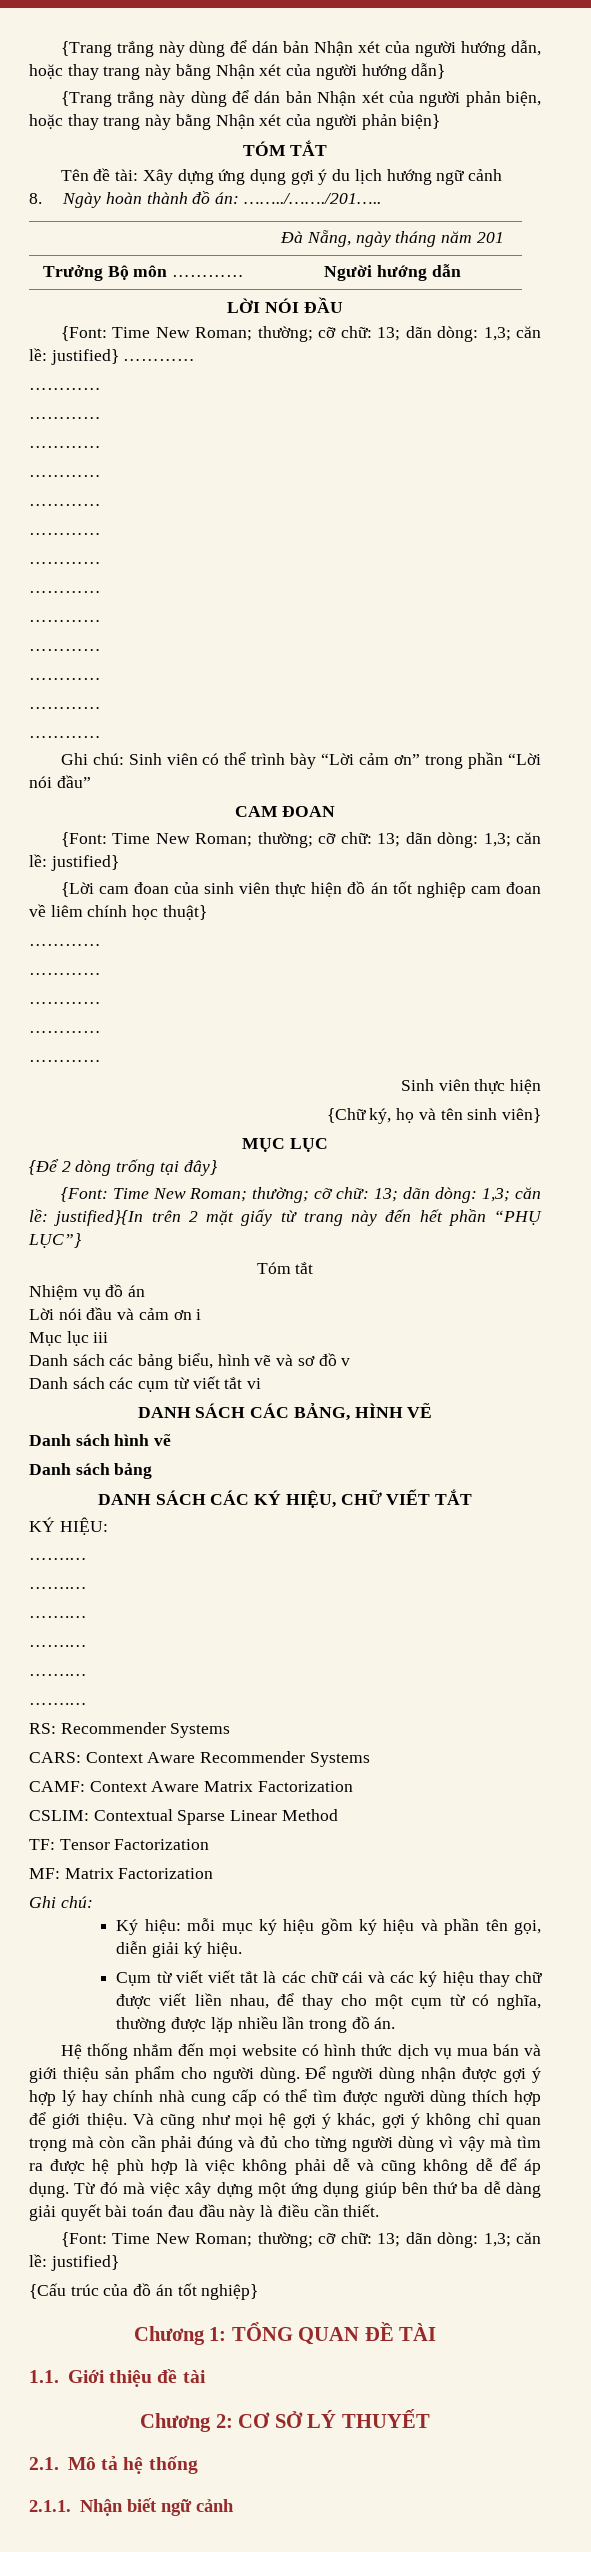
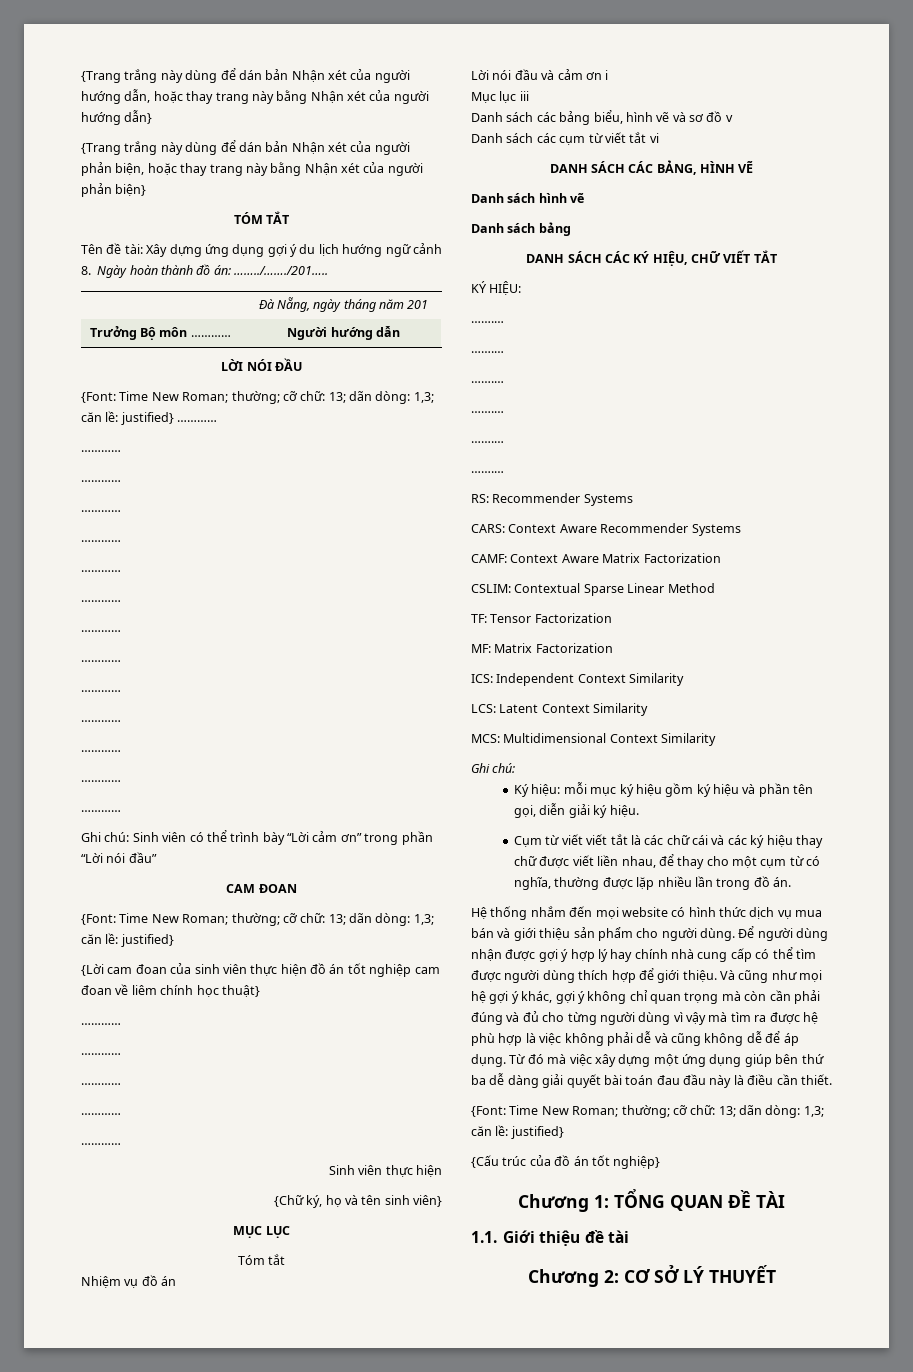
[29,1159,217,1176] [60,1187,542,1203] [29,1209,542,1226] [28,1233,81,1248] // {Để 2 dòng trống tại đây} // {Font: Time New Roman; thường; cỡ chữ: 13; dãn dòng: 1,3; căn lề: justified}{In trên 2 mặt giấy từ trang này đến hết phần “PHỤ LỤC”} -> (290, 1232) none
(214, 1873) none -> [471,673,685,686] [471,703,649,716] [471,733,717,746] // ICS: Independent Context Similarity // LCS: Latent Context Similarity // MCS: Multidimensional Context Similarity
[29,2456,198,2474] [29,2498,234,2516] // 2.1. Mô tả hệ thống // 2.1.1. Nhận biết ngữ cảnh -> (776, 1274) none

